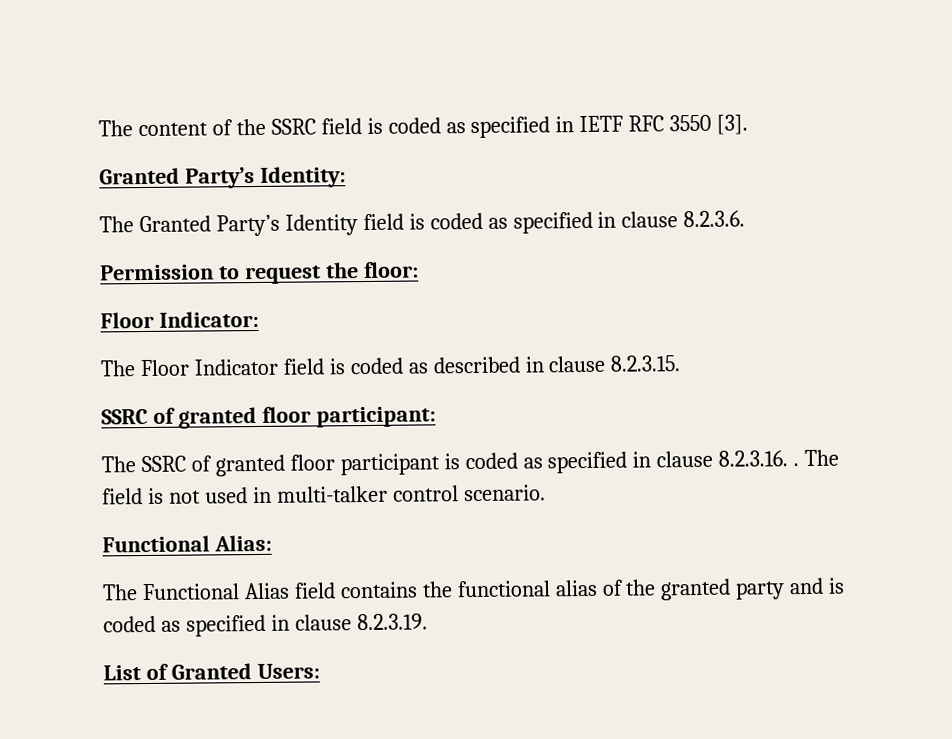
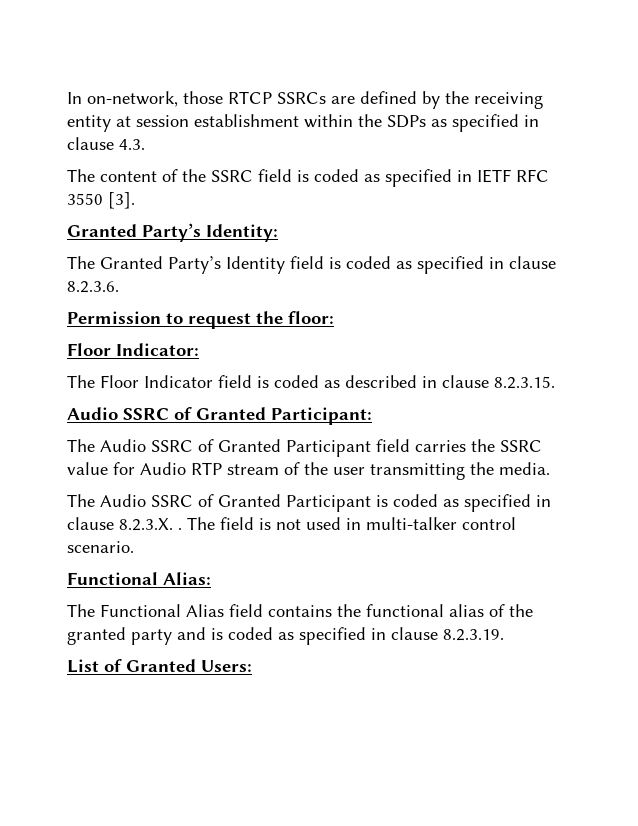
(98, 128) none -> [67,91,543,109] [67,114,539,132] [67,137,145,150] In on-network, those RTCP SSRCs are defined by the receiving entity at session establishment within the SDPs as specified in clause 4.3. //
[101,406,436,429] [101,450,789,477] SSRC of granted floor participant: // The SSRC of granted floor participant is coded as specified in clause 8.2.3.16. -> [67,407,372,425] [67,439,542,457] [67,462,550,480] [67,494,551,512] [67,517,173,531] Audio SSRC of Granted Participant: // The Audio SSRC of Granted Participant field carries the SSRC value for Audio RTP stream of the user transmitting the media. // The Audio SSRC of Granted Participant is coded as specified in clause 8.2.3.X.

